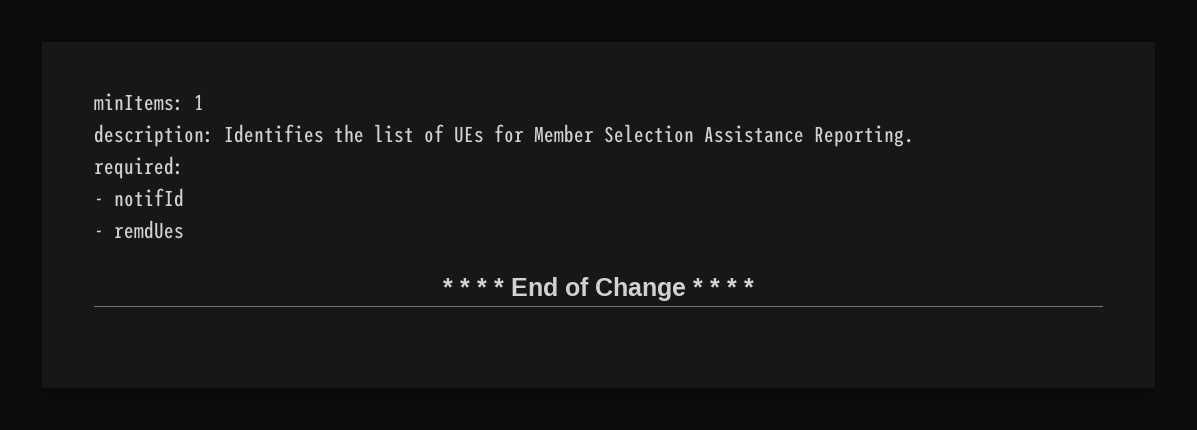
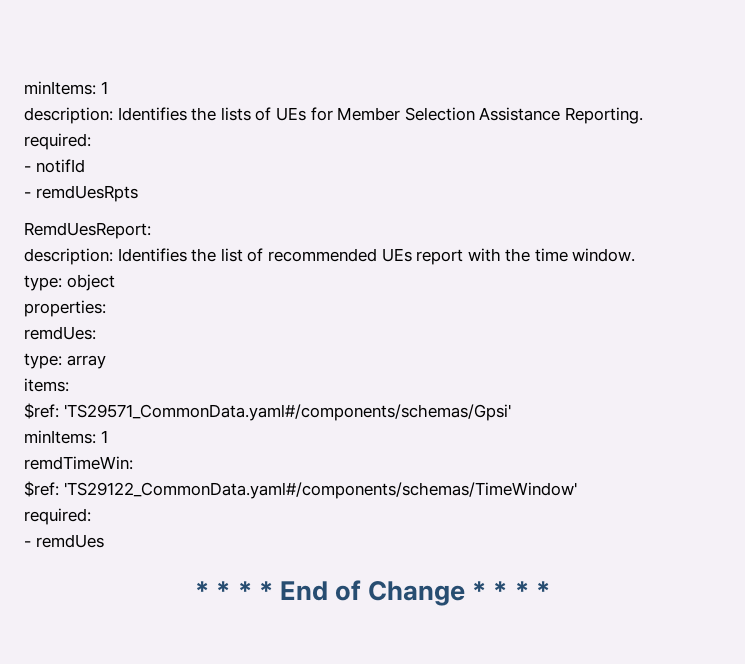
[374,124,414,143] list -> [220,107,251,121] lists
(184, 197) none -> [24,185,138,202] [24,222,151,239] [24,248,636,265] [24,274,115,291] [24,300,106,317] [24,326,96,340] [24,353,106,369] [24,378,69,392] [24,403,511,421] [24,430,108,444] [24,456,133,470] [24,481,577,499] [24,508,91,525] // - remdUesRpts // RemdUesReport: // description: Identifies the list of recommended UEs report with the time window. // type: object // properties: // remdUes: // type: array // items: // $ref: 'TS29571_CommonData.yaml#/components/schemas/Gpsi' // minItems: 1 // remdTimeWin: // $ref: 'TS29122_CommonData.yaml#/components/schemas/TimeWindow' // required:

